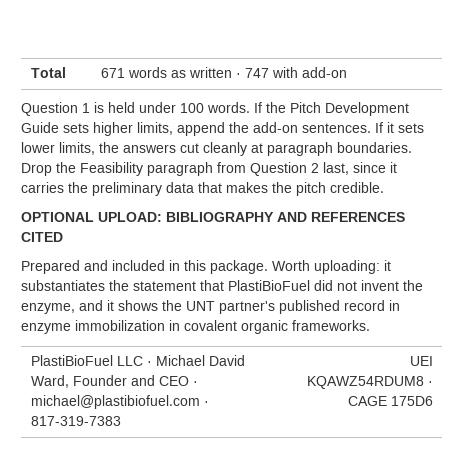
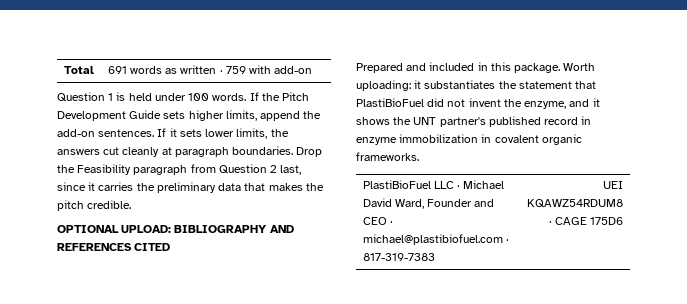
[100,68,125,78] 671 -> [107,66,127,74] 691
[244,68,269,78] 747 -> [225,66,246,74] 759

